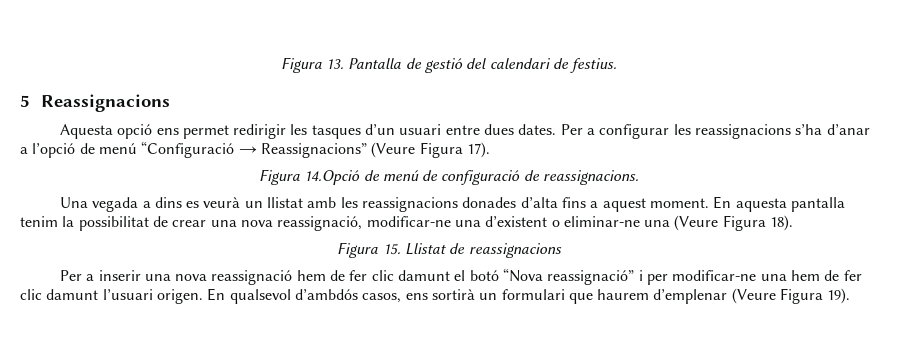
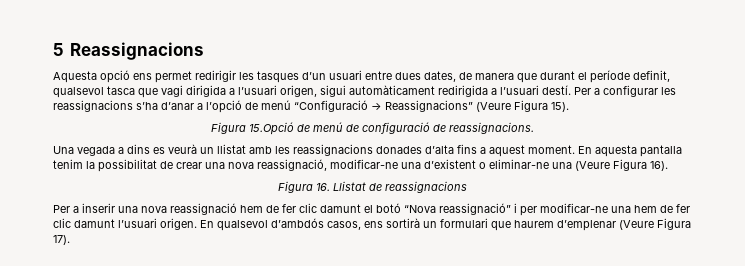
[280,57,618,73] Figura 13. Pantalla de gestió del calendari de festius. // -> (53, 49) none
[518,124,557,135] dates. -> [424,70,670,83] [53,85,571,98] dates, de manera que durant el període definit, qualsevol tasca que vagi dirigida a l’usuari origen, sigui automàticament redirigida a l’usuari destí.
[466,142,490,158] [258,169,361,185] 17). // Figura 14.Opció -> [551,102,569,112] [211,122,294,135] 15). // Figura 15.Opció
[770,215,794,231] [337,242,401,258] 18). // Figura 15. -> [650,161,668,171] [278,181,330,193] 16). // Figura 16.
[827,288,851,304] 19). -> [53,235,70,245] 17).

